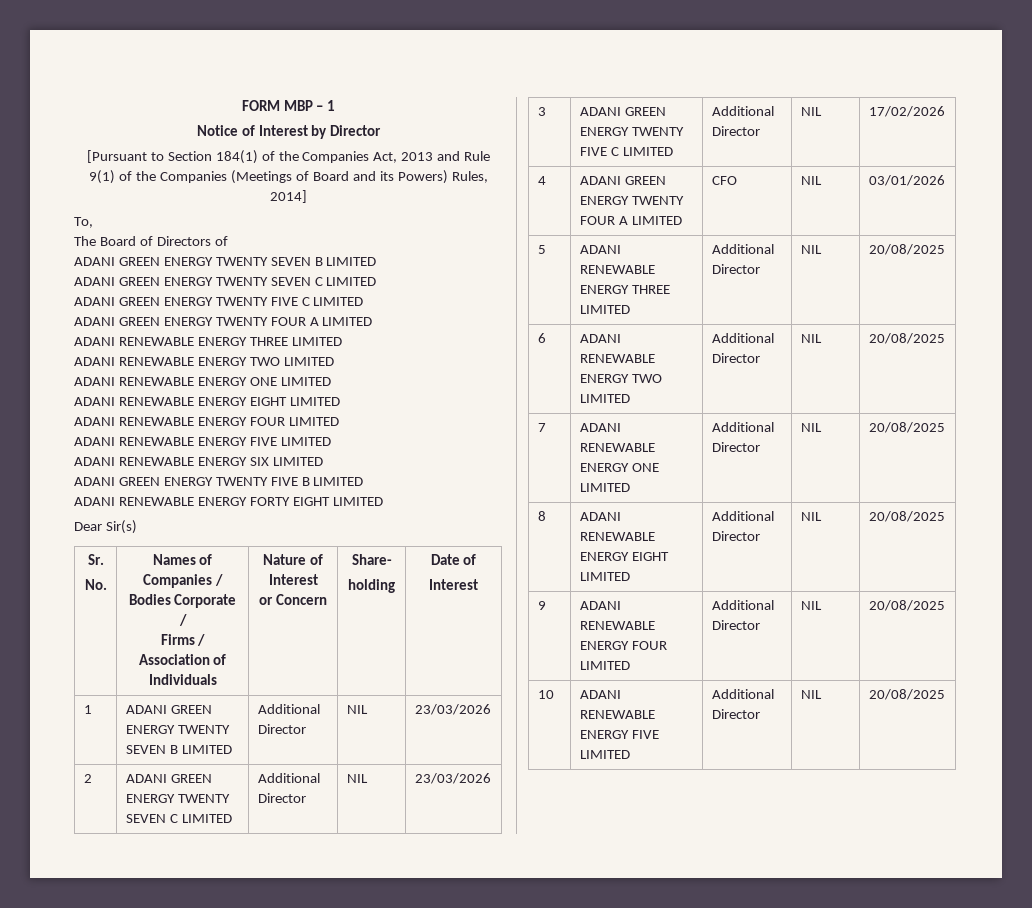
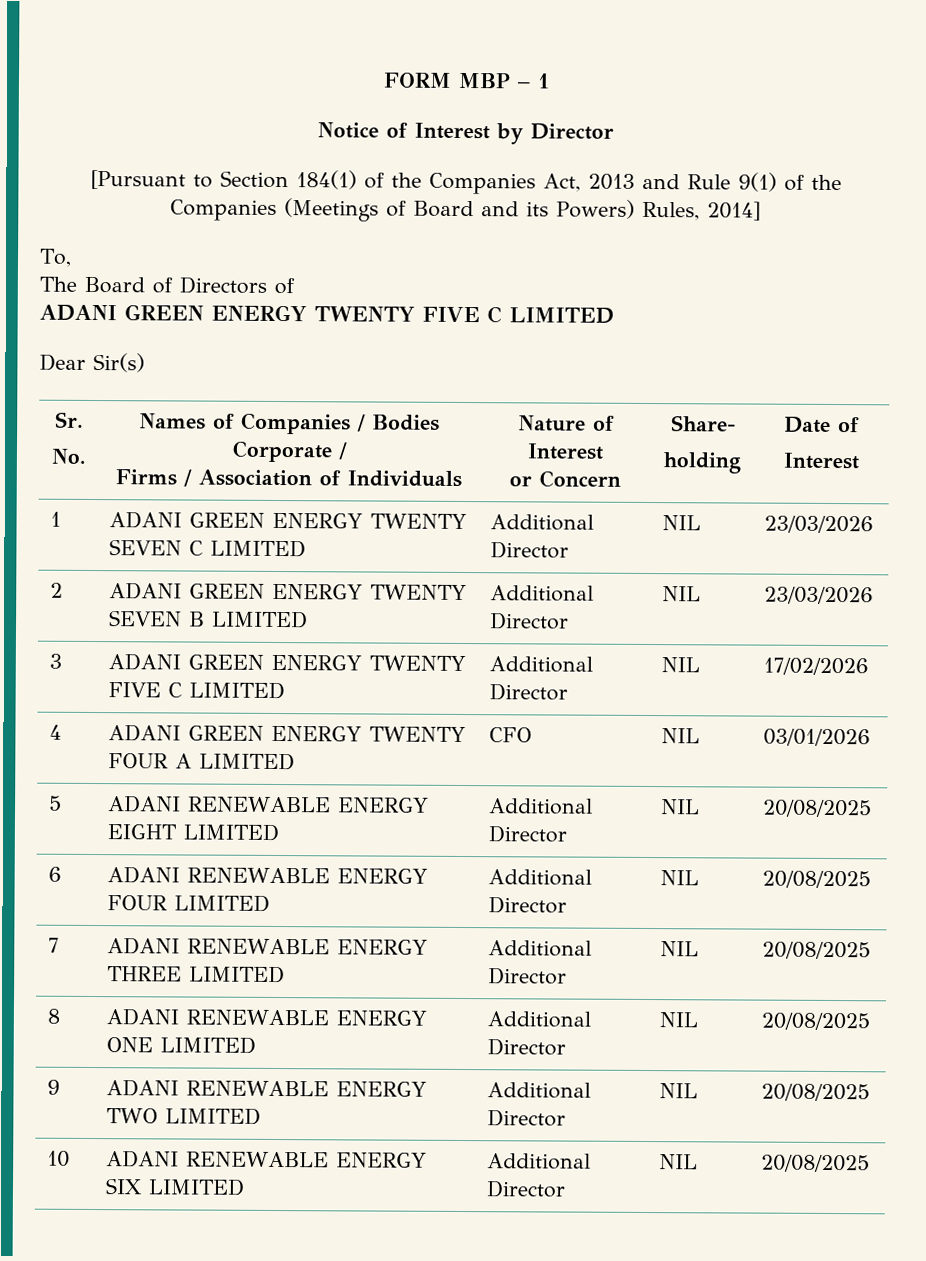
[74,257,377,266] [74,277,377,286] [74,297,364,306] [74,317,373,326] [74,337,342,346] [74,357,334,366] [74,377,331,386] [74,397,340,406] [74,417,339,426] [74,437,331,446] [74,457,323,466] [74,477,364,486] [74,497,383,506] // ADANI GREEN ENERGY TWENTY SEVEN B LIMITED // ADANI GREEN ENERGY TWENTY SEVEN C LIMITED // ADANI GREEN ENERGY TWENTY FIVE C LIMITED // ADANI GREEN ENERGY TWENTY FOUR A LIMITED // ADANI RENEWABLE ENERGY THREE LIMITED // ADANI RENEWABLE ENERGY TWO LIMITED // ADANI RENEWABLE ENERGY ONE LIMITED // ADANI RENEWABLE ENERGY EIGHT LIMITED // ADANI RENEWABLE ENERGY FOUR LIMITED // ADANI RENEWABLE ENERGY FIVE LIMITED // ADANI RENEWABLE ENERGY SIX LIMITED // ADANI GREEN ENERGY TWENTY FIVE B LIMITED // ADANI RENEWABLE ENERGY FORTY EIGHT LIMITED -> [39,304,614,324] // ADANI GREEN ENERGY TWENTY FIVE C LIMITED
[169,745,178,754] B -> [189,540,204,556] C
[169,814,178,823] C -> [189,611,206,627] B
[631,285,670,294] THREE -> [107,824,177,840] EIGHT
[631,374,662,383] TWO -> [107,895,169,911] FOUR
[631,463,659,472] ONE -> [107,966,183,982] THREE
[631,552,669,561] EIGHT -> [106,1037,154,1053] ONE
[631,641,667,650] FOUR -> [106,1108,159,1124] TWO
[631,730,659,739] FIVE -> [105,1178,143,1195] SIX

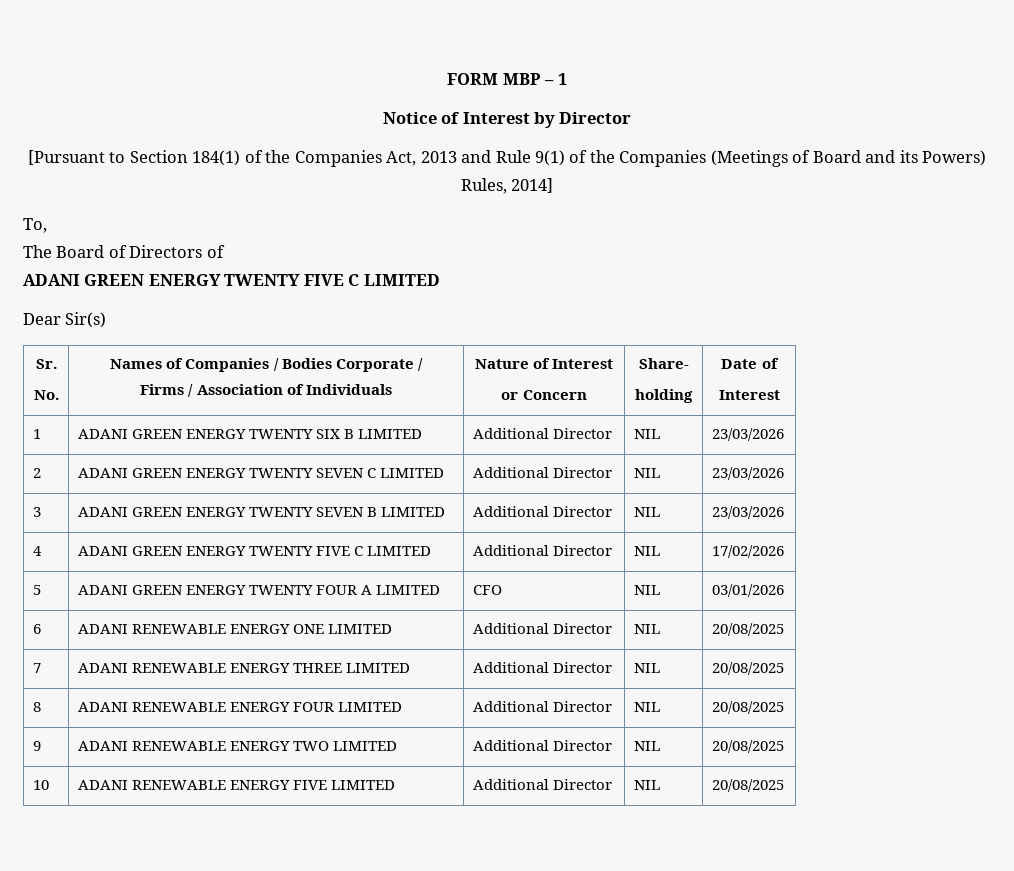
[109,539,204,556] SEVEN C -> [316,429,355,439] SIX B
(64, 590) none -> [77,468,445,478] [472,467,612,478] [633,468,660,478] [711,467,784,480] [32,507,41,517] | ADANI GREEN ENERGY TWENTY SEVEN C LIMITED | Additional Director | NIL | 23/03/2026 // 3
[49,653,63,669] 3 -> [32,546,42,556] 4
[49,724,63,740] 4 -> [32,585,41,595] 5
[49,795,63,811] [108,795,430,813] [107,823,280,842] [489,798,594,815] [488,825,568,843] [661,799,701,815] [762,799,873,818] // 5 | ADANI RENEWABLE ENERGY EIGHT LIMITED | Additional Director | NIL | 20/08/2025 -> (784, 590) none
[107,895,169,911] FOUR -> [292,624,324,634] ONE
[106,1037,154,1053] ONE -> [292,702,334,712] FOUR
[105,1178,143,1195] SIX -> [292,780,327,790] FIVE

